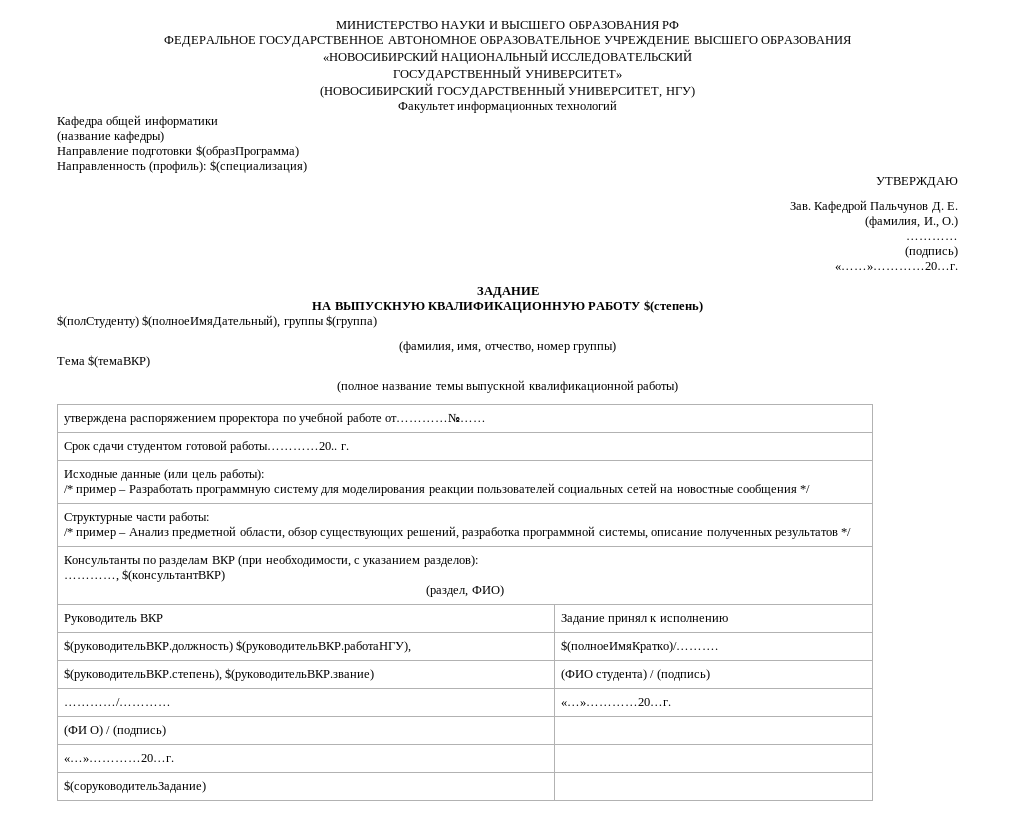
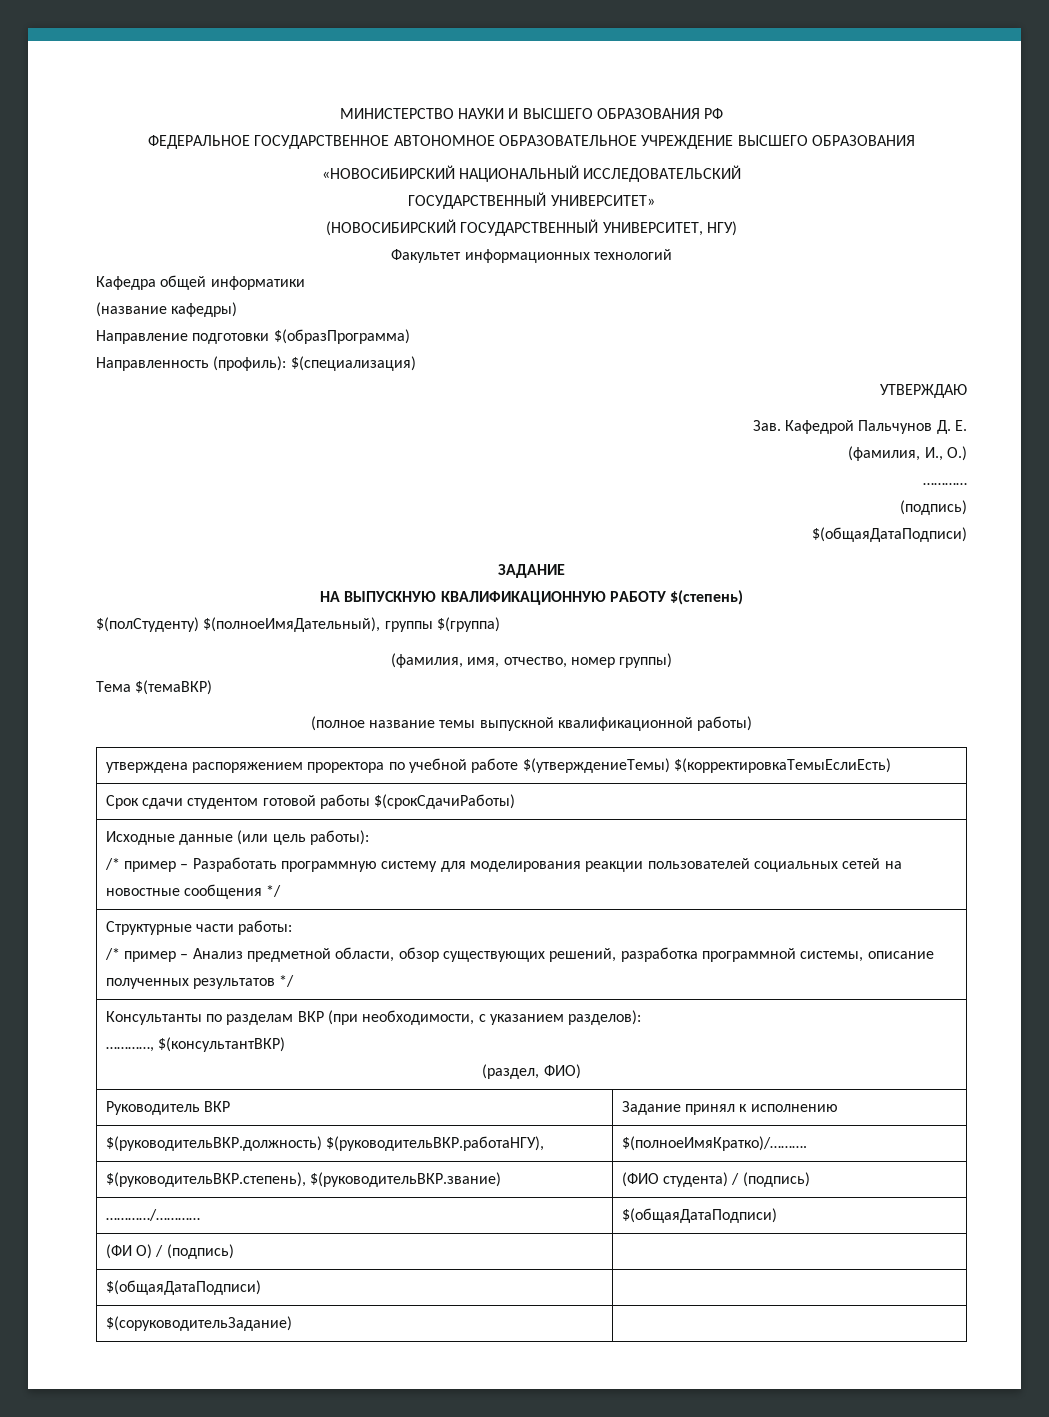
[835,262,958,270] «……»…………20…г. -> [812,527,967,542] $(общаяДатаПодписи)
[384,413,486,422] от…………№…… -> [522,758,891,773] $(утверждениеТемы) $(корректировкаТемыЕслиЕсть)
[230,441,349,453] работы…………20.. г. -> [319,794,516,809] работы $(срокСдачиРаботы)
[560,698,671,706] «…»…………20…г. -> [621,1208,777,1223] $(общаяДатаПодписи)
[63,754,174,762] «…»…………20…г. -> [105,1280,261,1295] $(общаяДатаПодписи)

